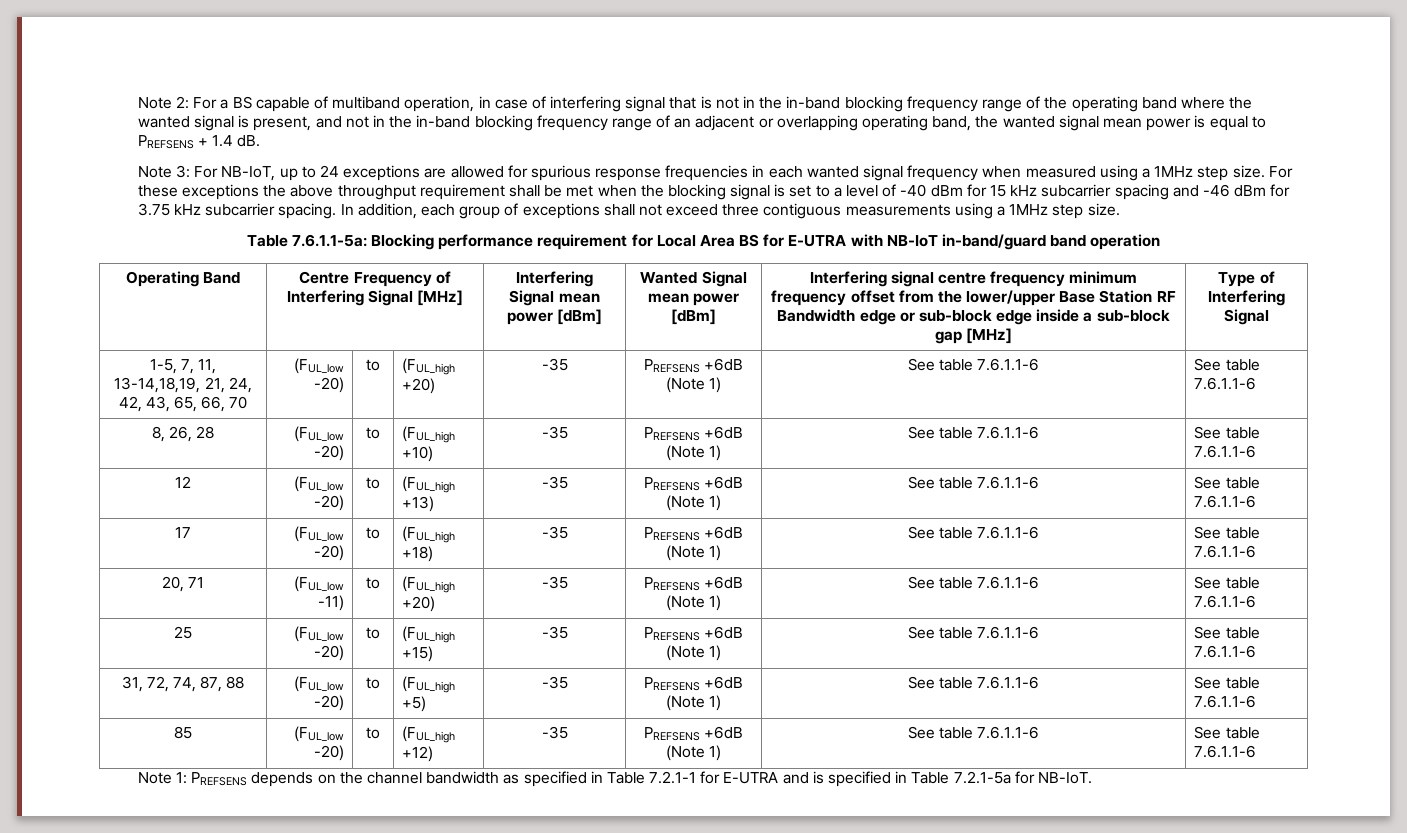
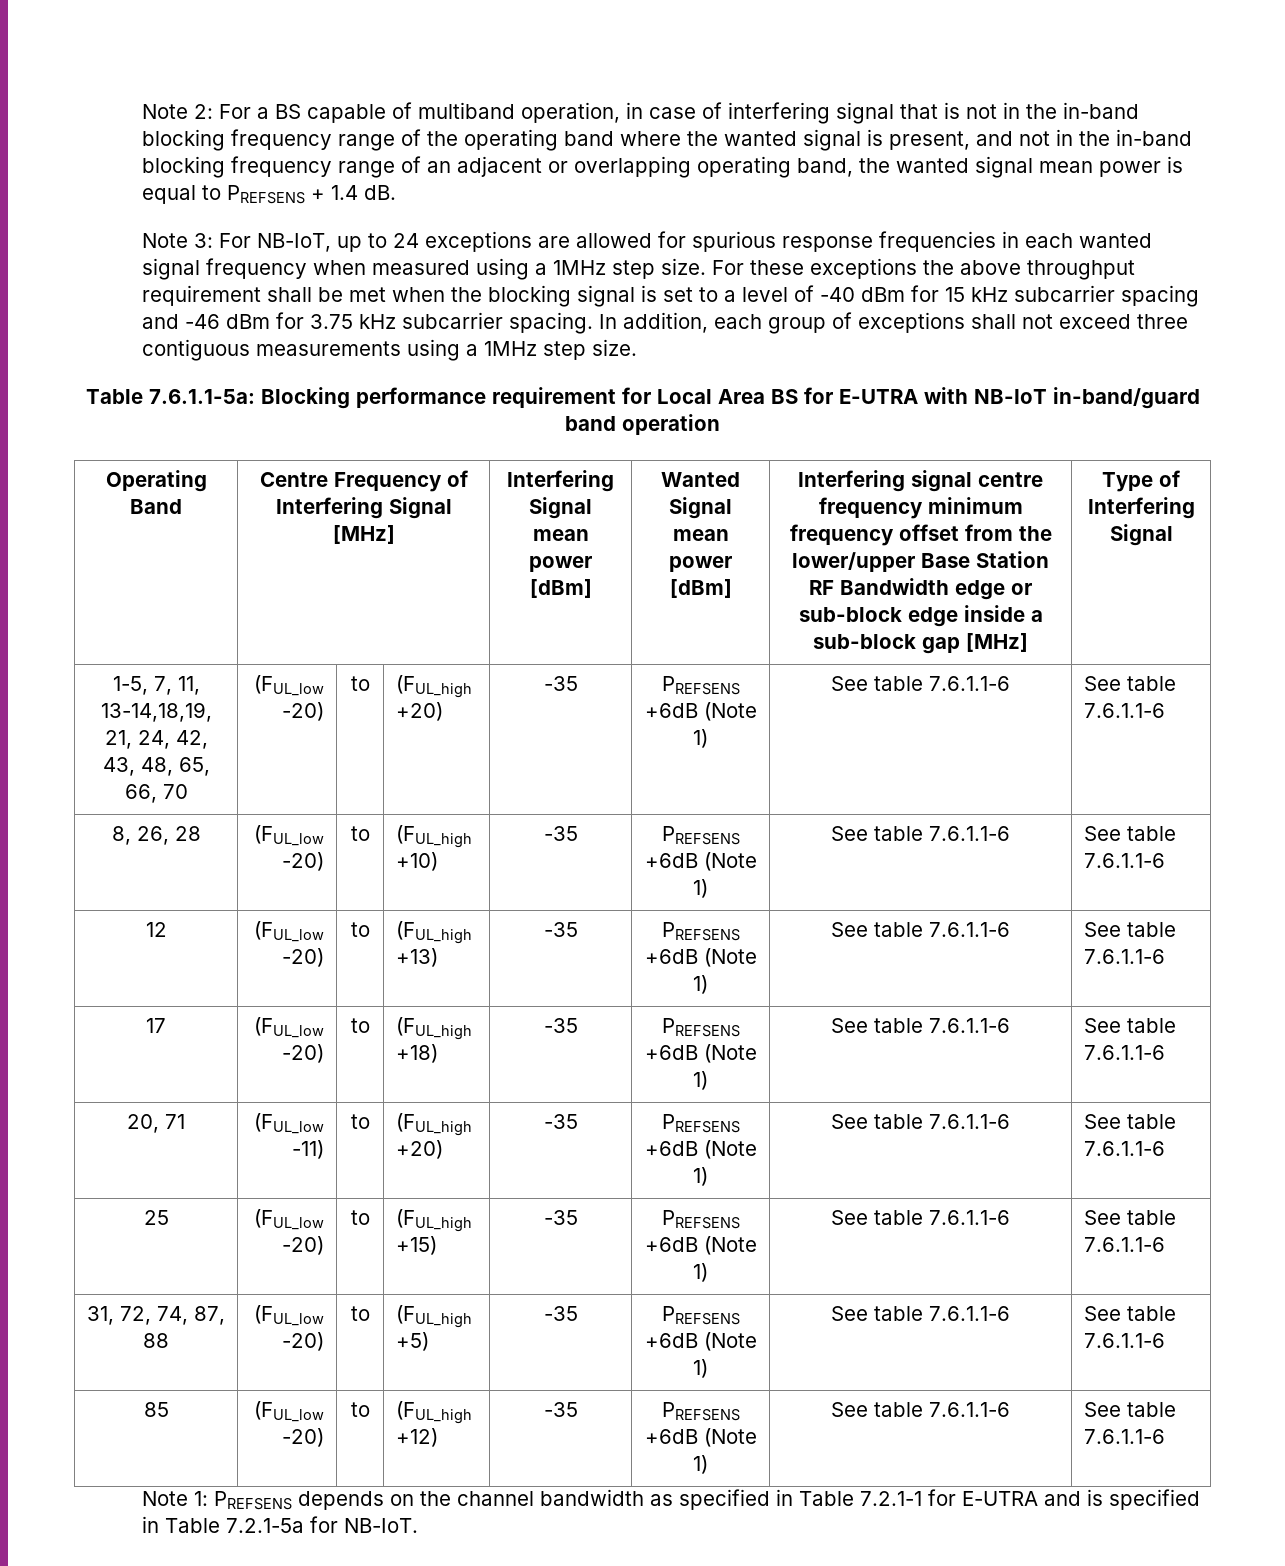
(170, 404) none -> [140,757,173,776] 48,

